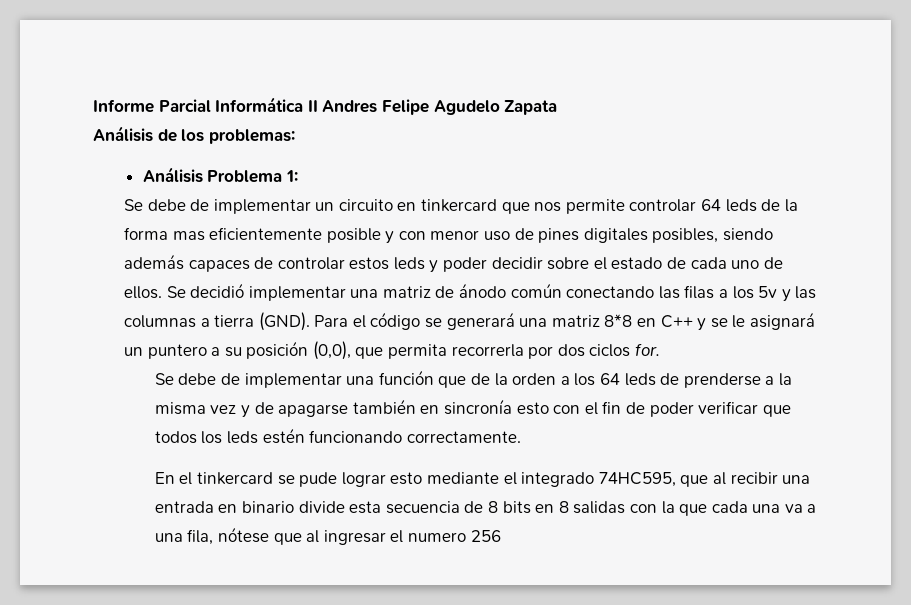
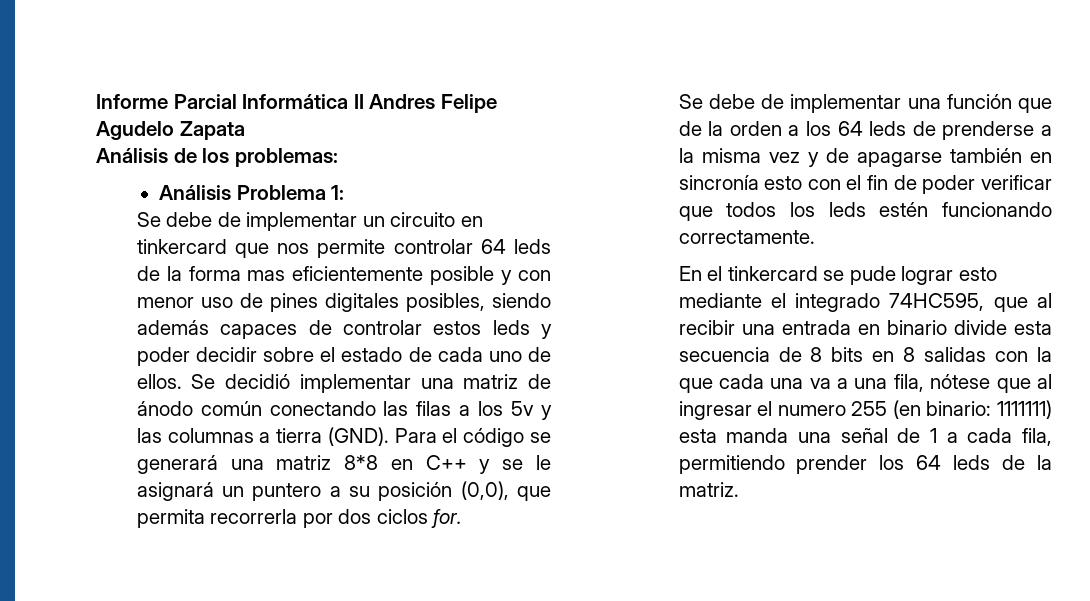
[470,530,501,542] 256 -> [851,400,1052,419] [678,428,1052,446] [678,455,1052,474] [678,482,739,497] 255 (en binario: 1111111) esta manda una señal de 1 a cada fila, permitiendo prender los 64 leds de la matriz.

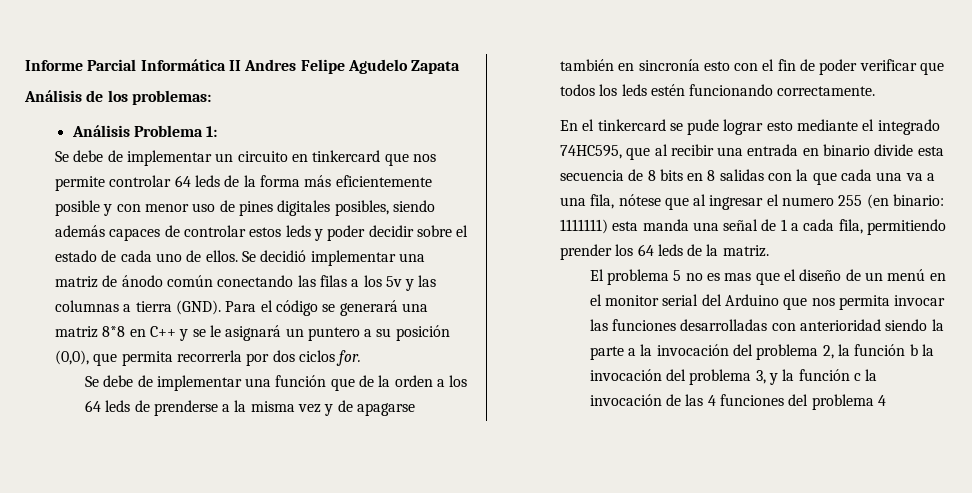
[247,270,286,281] mas -> [304,175,332,187] más
(739, 489) none -> [589,269,946,285] [589,294,946,310] [589,319,944,331] [589,344,935,360] [589,369,878,385] [589,394,887,410] // El problema 5 no es mas que el diseño de un menú en el monitor serial del Arduino que nos permita invocar las funciones desarrolladas con anterioridad siendo la parte a la invocación del problema 2, la función b la invocación del problema 3, y la función c la invocación de las 4 funciones del problema 4

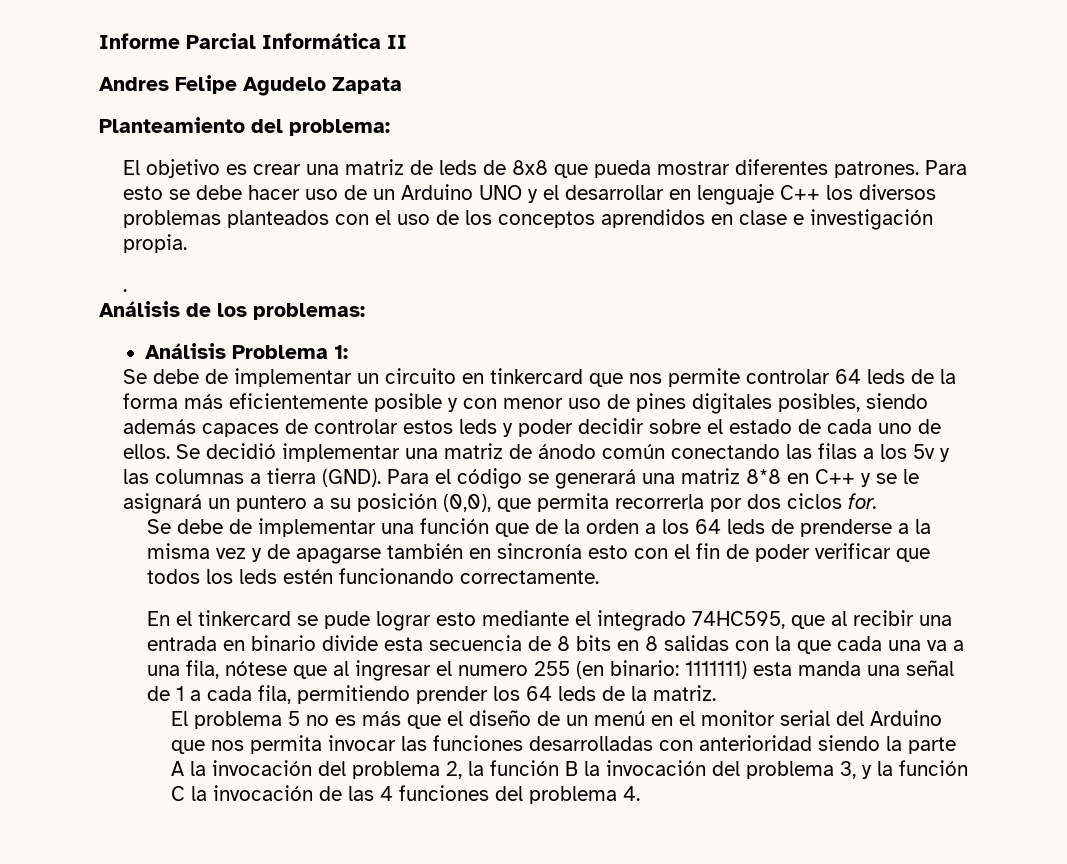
(241, 65) none -> (407, 42) //
(461, 67) none -> [99,117,390,136] [122,159,967,178] [122,184,936,205] [122,209,933,230] [122,234,187,253] [122,289,127,292] // Planteamiento del problema: // El objetivo es crear una matriz de leds de 8x8 que pueda mostrar diferentes patrones. Para esto se debe hacer uso de un Arduino UNO y el desarrollar en lenguaje C++ los diversos problemas planteados con el uso de los conceptos aprendidos en clase e investigación propia. // .
[724,273,752,281] mas -> [361,711,401,726] más
[628,348,637,356] a -> [170,761,184,776] A
[909,344,918,356] b -> [564,761,578,776] B
[854,373,862,381] c -> [170,786,185,801] C
[878,395,887,406] 4 -> [622,786,640,801] 4.

